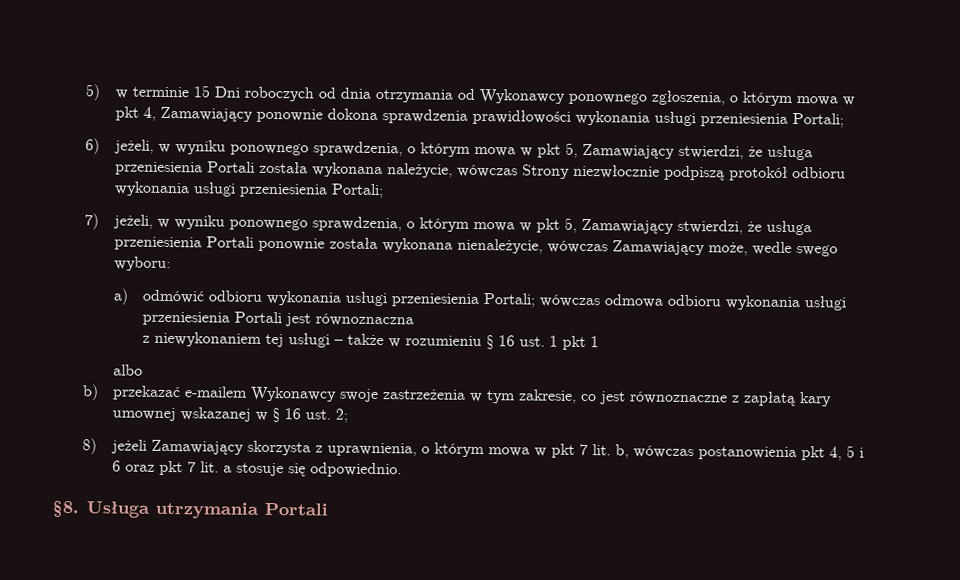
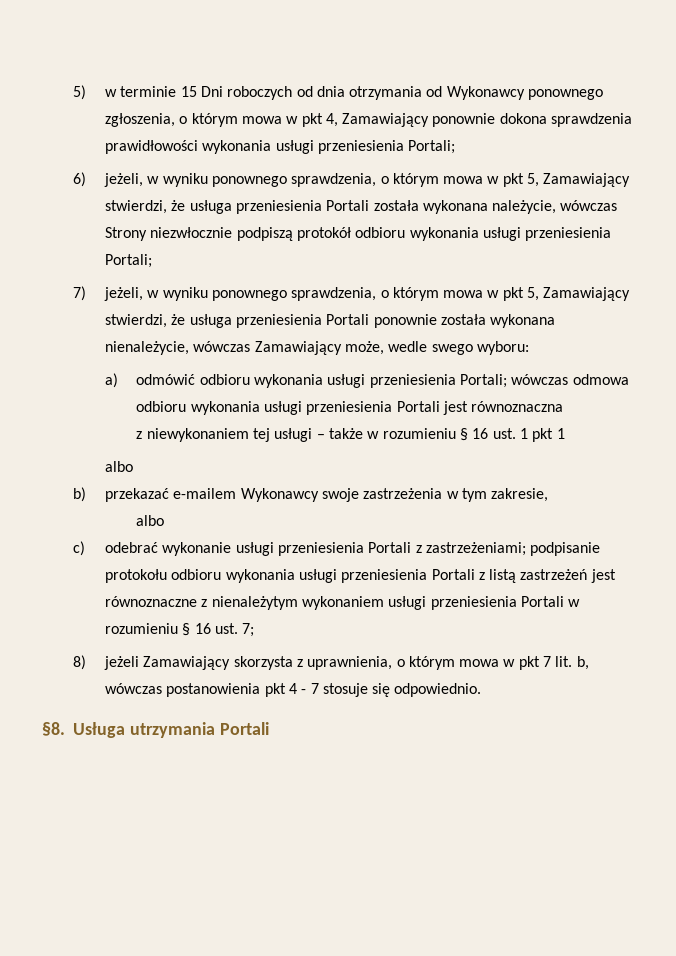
[579,391,832,407] [111,407,348,423] co jest równoznaczne z zapłatą kary umownej wskazanej w § 16 ust. 2; -> [136,515,165,526] [73,541,601,556] [104,569,616,583] [104,596,581,610] [104,623,255,637] // albo // c) odebrać wykonanie usługi przeniesienia Portali z zastrzeżeniami; podpisanie protokołu odbioru wykonania usługi przeniesienia Portali z listą zastrzeżeń jest równoznaczne z nienależytym wykonaniem usługi przeniesienia Portali w rozumieniu § 16 ust. 7;
[828,445,864,461] [111,460,232,476] 4, 5 i 6 oraz pkt 7 lit. a -> [288,683,319,694] 4 - 7

